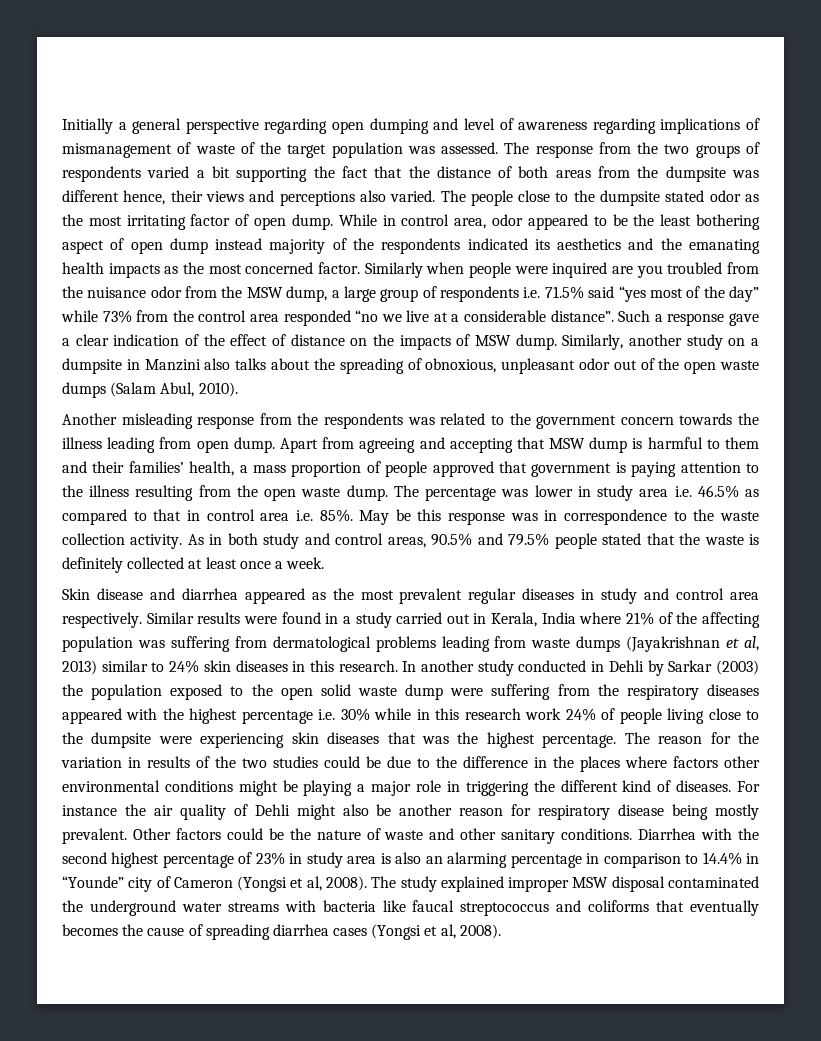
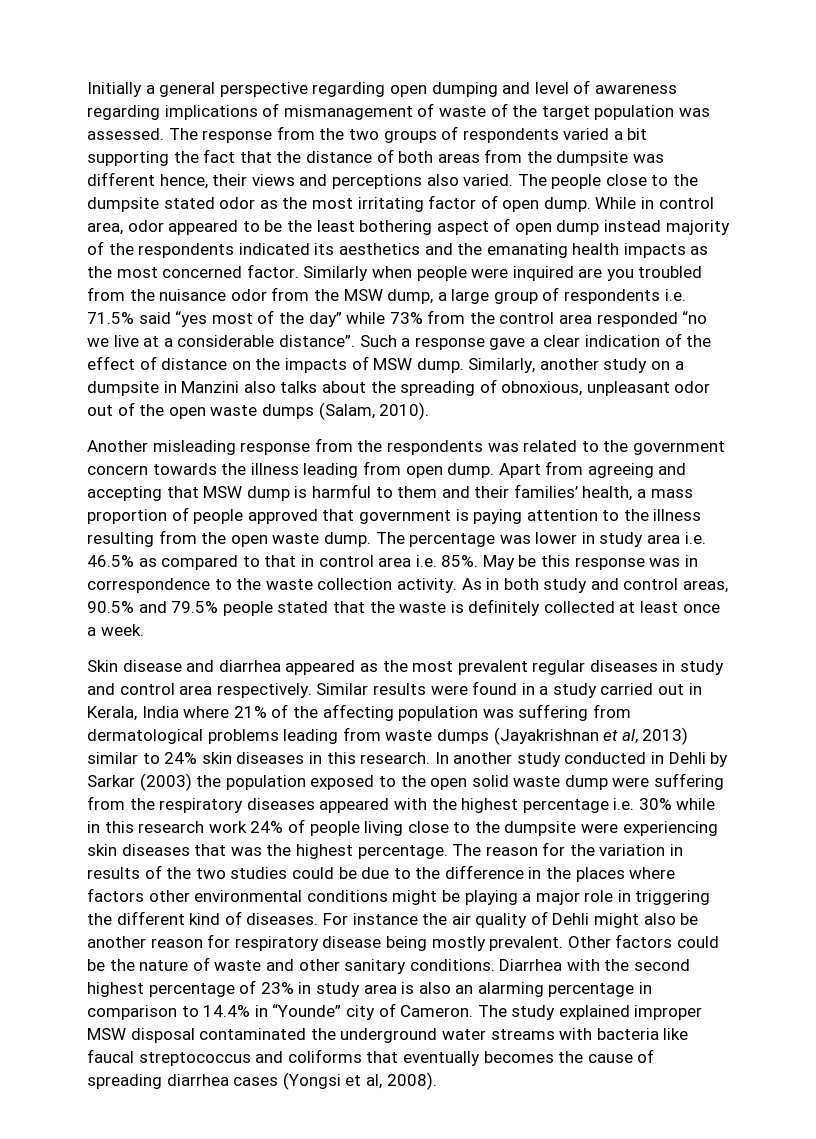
[110,382,195,397] (Salam Abul, -> [318,402,375,420] (Salam,
[173,876,367,892] Cameron (Yongsi et al, 2008). -> [400,1005,474,1017] Cameron.

